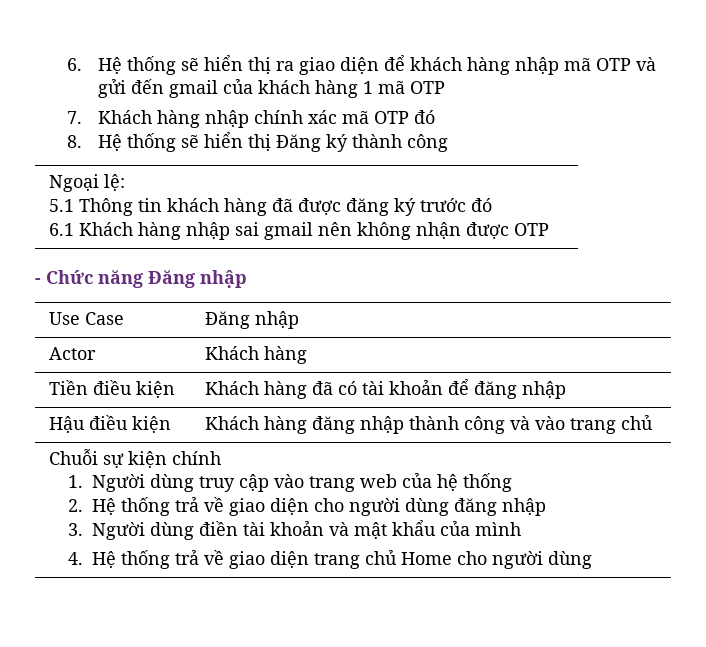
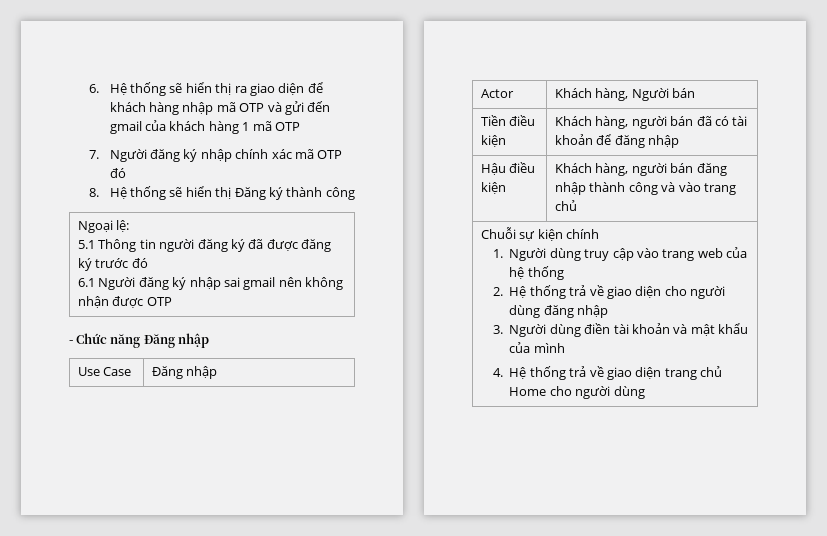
[98,110,201,128] Khách hàng -> [109,149,198,162] Người đăng ký
[167,198,268,216] khách hàng -> [159,239,245,252] người đăng ký
[79,222,182,240] Khách hàng -> [98,277,187,290] Người đăng ký
[264,346,308,364] hàng -> [595,88,696,101] hàng, Người bán
[264,381,308,399] hàng -> [595,116,694,129] hàng, người bán
[264,416,308,434] hàng -> [595,163,694,176] hàng, người bán

